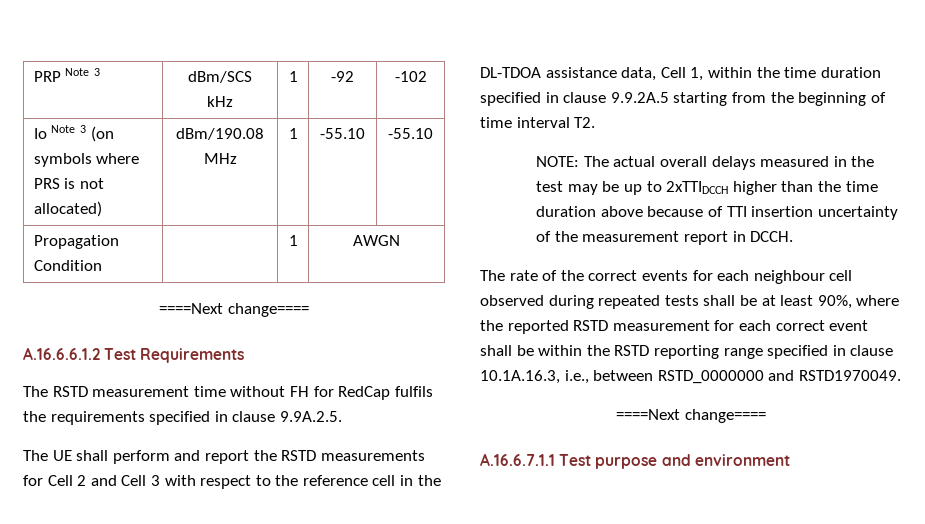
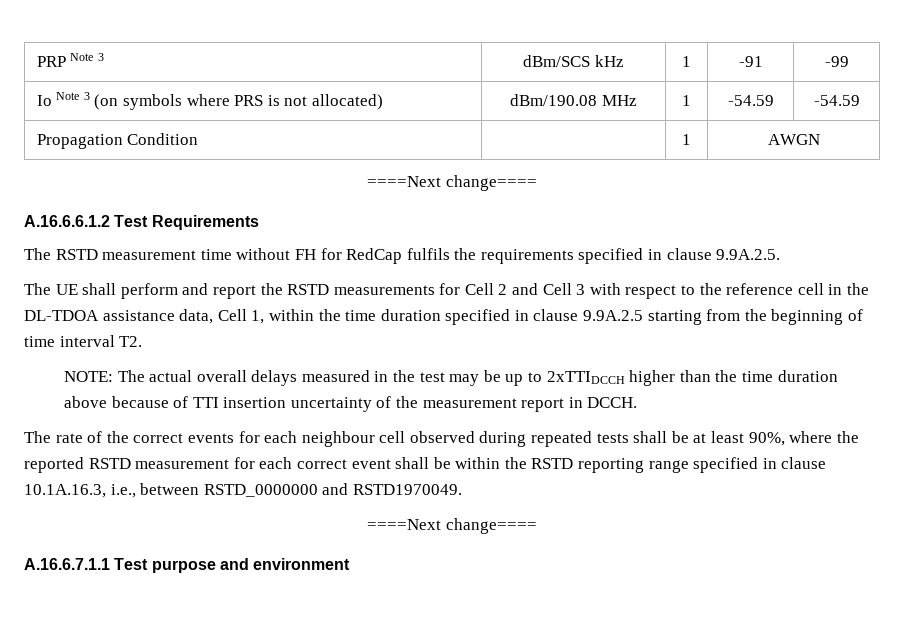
[331,71,354,82] [394,71,427,82] -92 | -102 -> [738,56,763,67] [824,56,849,67] -91 | -99
[320,128,365,139] [388,128,433,139] -55.10 | -55.10 -> [727,95,774,106] [813,95,860,106] -54.59 | -54.59
[610,92,669,103] 9.9.2A.5 -> [583,310,644,321] 9.9A.2.5

